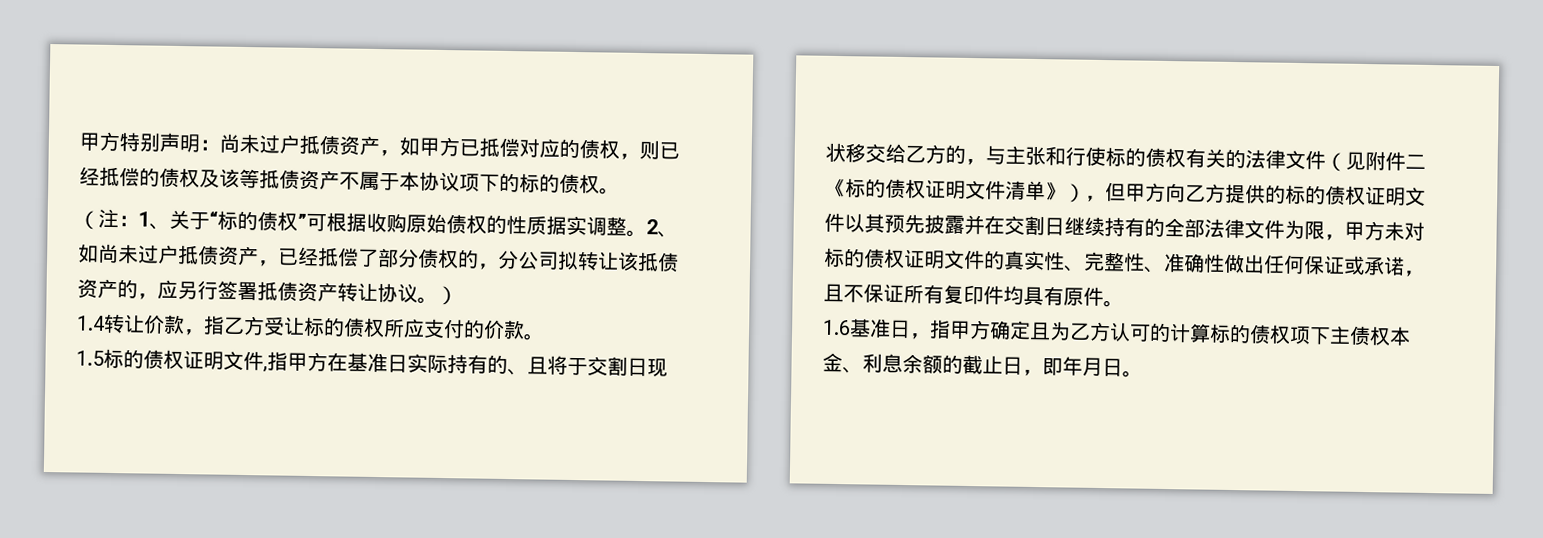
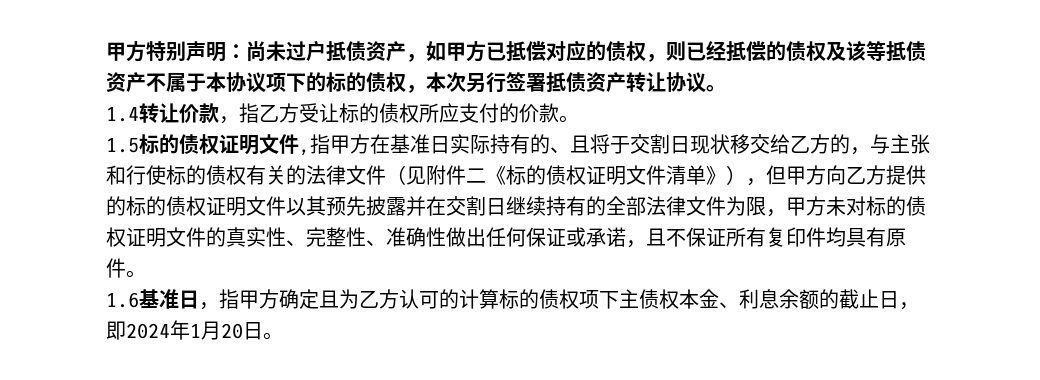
[599,187,620,195] [78,208,678,238] [78,243,679,273] [77,278,178,300] 。 // （注：1、关于“标的债权”可根据收购原始债权的性质据实调整。2、如尚未过户抵债资产，已经抵偿了部分债权的，分公司拟转让该抵债资产的，应 -> [406,72,466,93] ，本次
[437,285,458,306] ） -> (726, 88) none
[1062,356,1103,377] 年月 -> [126,320,243,340] 2024年1月20

